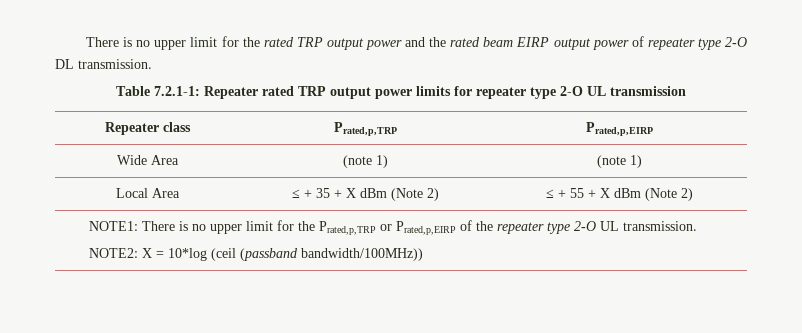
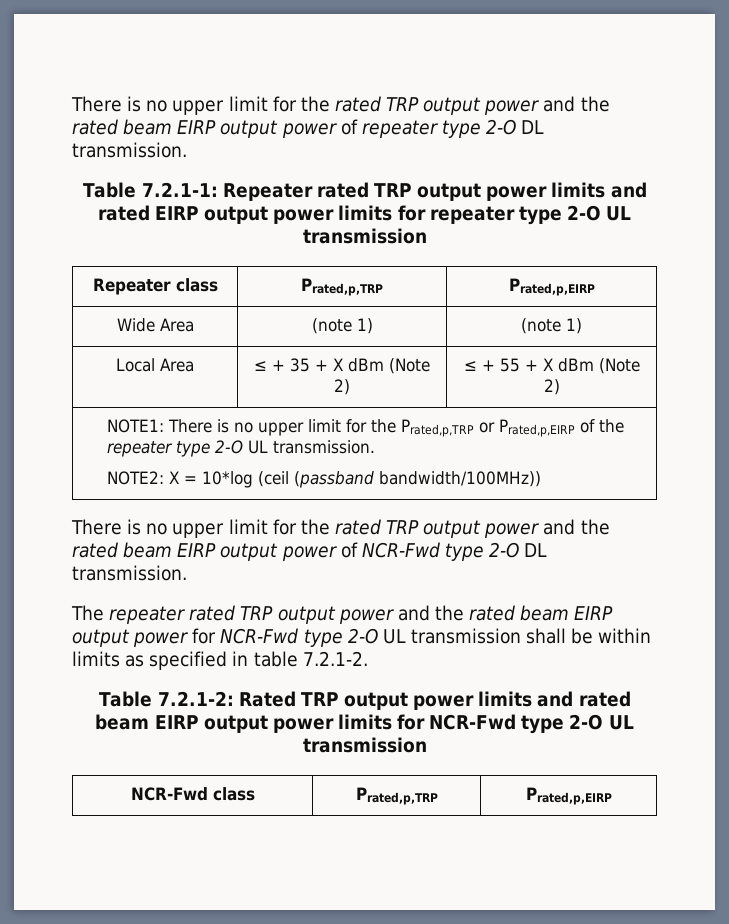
(451, 91) none -> [610,182,647,198] [97,205,393,224] and rated EIRP output power limits
(424, 254) none -> [71,519,610,538] [72,542,548,561] [72,565,187,581] [71,605,614,624] [72,628,652,647] [72,651,368,670] [98,691,631,710] [95,714,634,734] [302,737,427,753] [130,787,255,801] [355,787,438,805] [525,787,612,805] // There is no upper limit for the rated TRP output power and the rated beam EIRP output power of NCR-Fwd type 2-O DL transmission. // The repeater rated TRP output power and the rated beam EIRP output power for NCR-Fwd type 2-O UL transmission shall be within limits as specified in table 7.2.1-2. // Table 7.2.1-2: Rated TRP output power limits and rated beam EIRP output power limits for NCR-Fwd type 2-O UL transmission // NCR-Fwd class | Prated,p,TRP | Prated,p,EIRP

